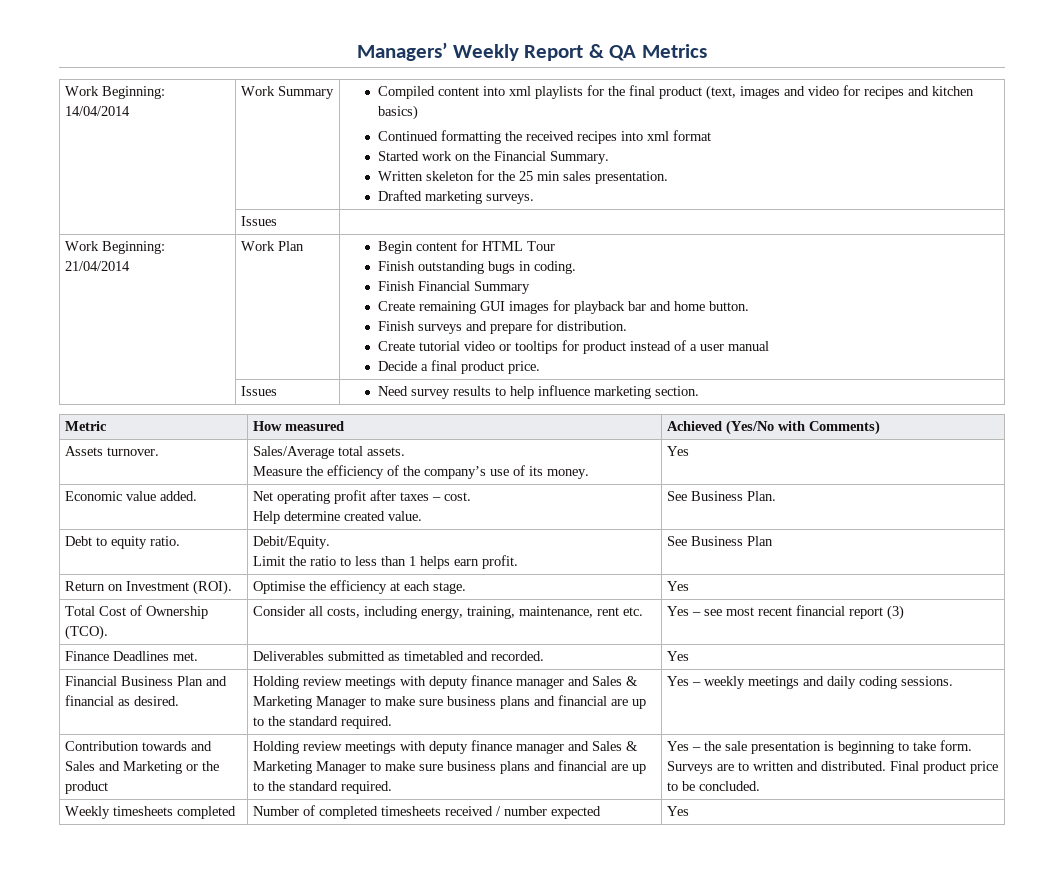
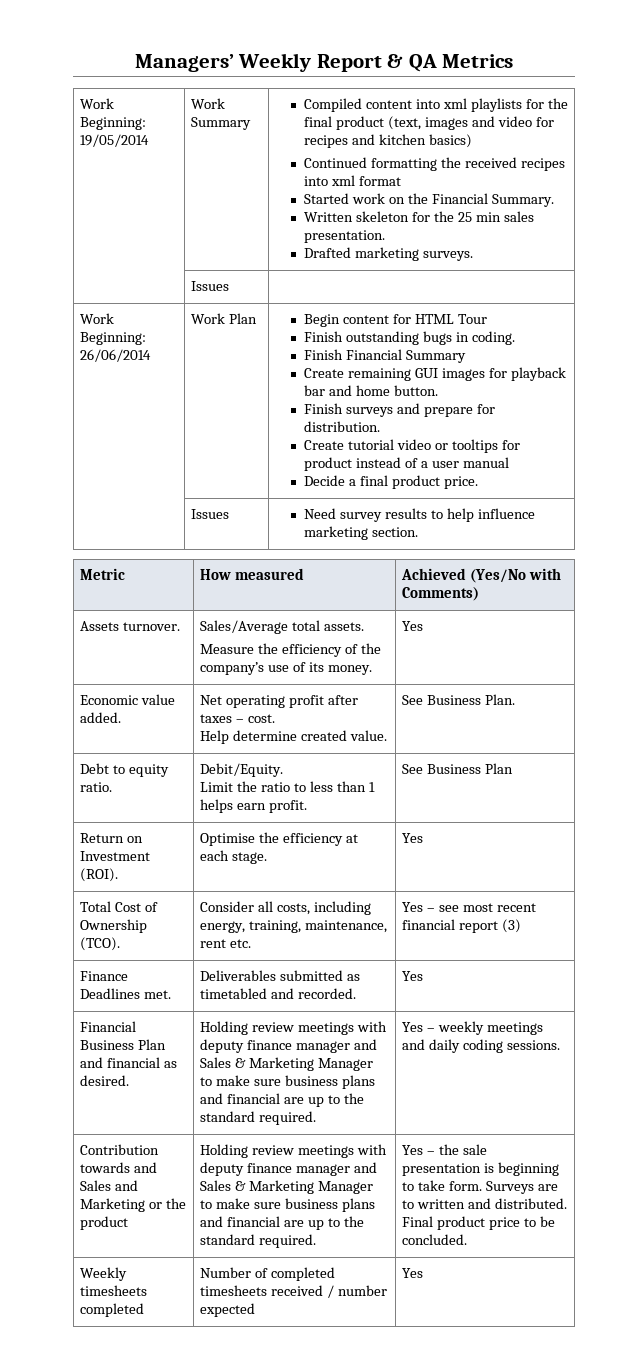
[65,106,131,116] 14/04/2014 -> [80,134,150,147] 19/05/2014
[65,261,131,271] 21/04/2014 -> [80,349,152,362] 26/06/2014

